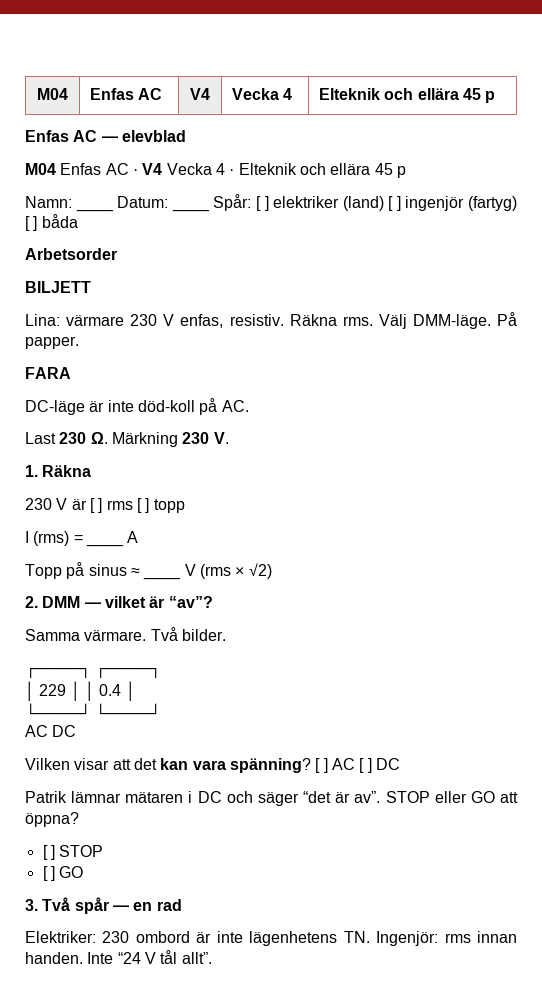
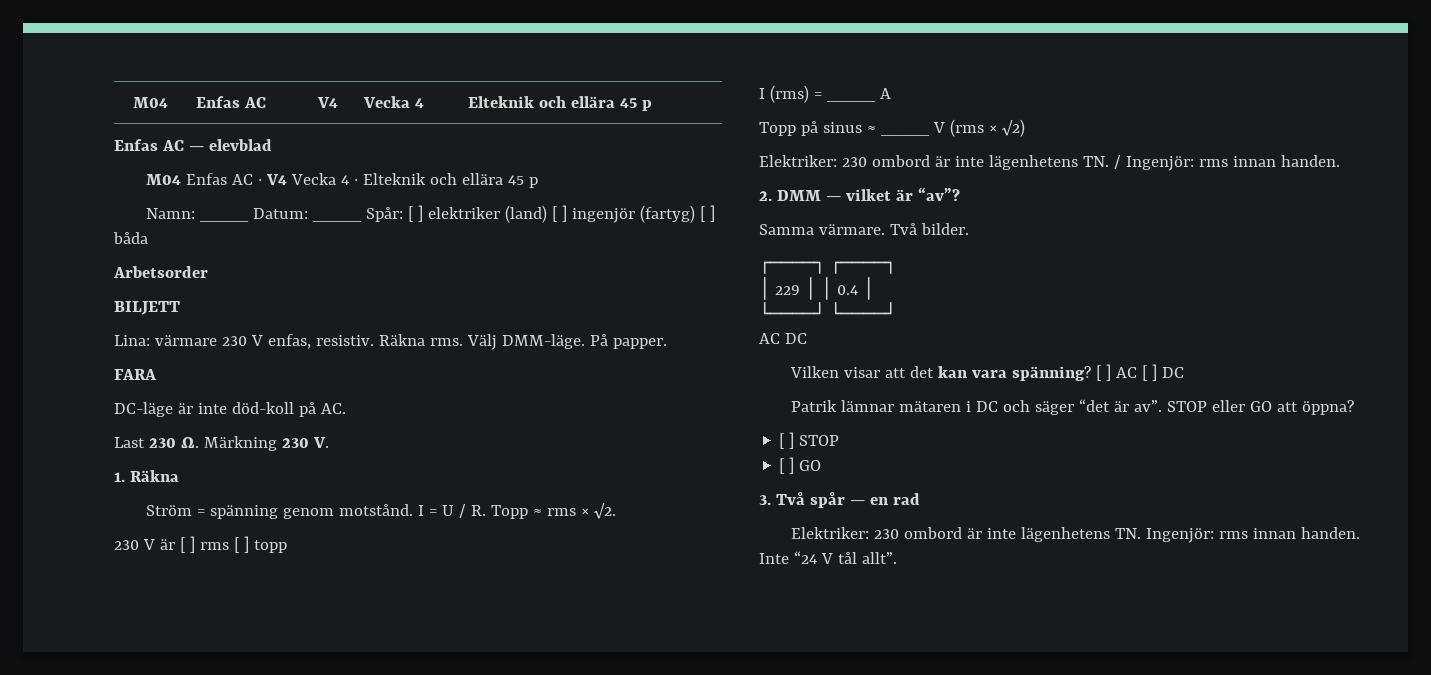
(92, 471) none -> [145,503,616,519] // Ström = spänning genom motstånd. I = U / R. Topp ≈ rms × √2.
(272, 571) none -> [759,155,1340,171] // Elektriker: 230 ombord är inte lägenhetens TN. / Ingenjör: rms innan handen.

